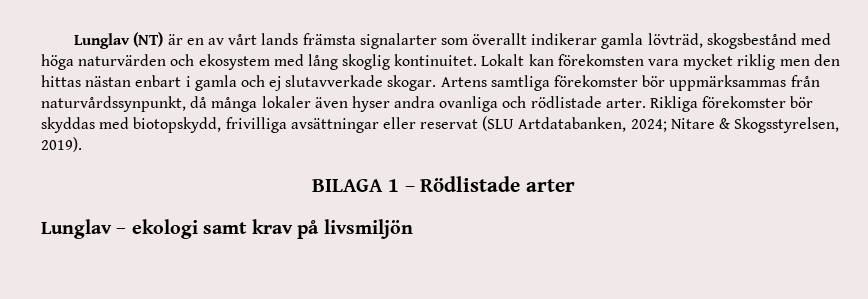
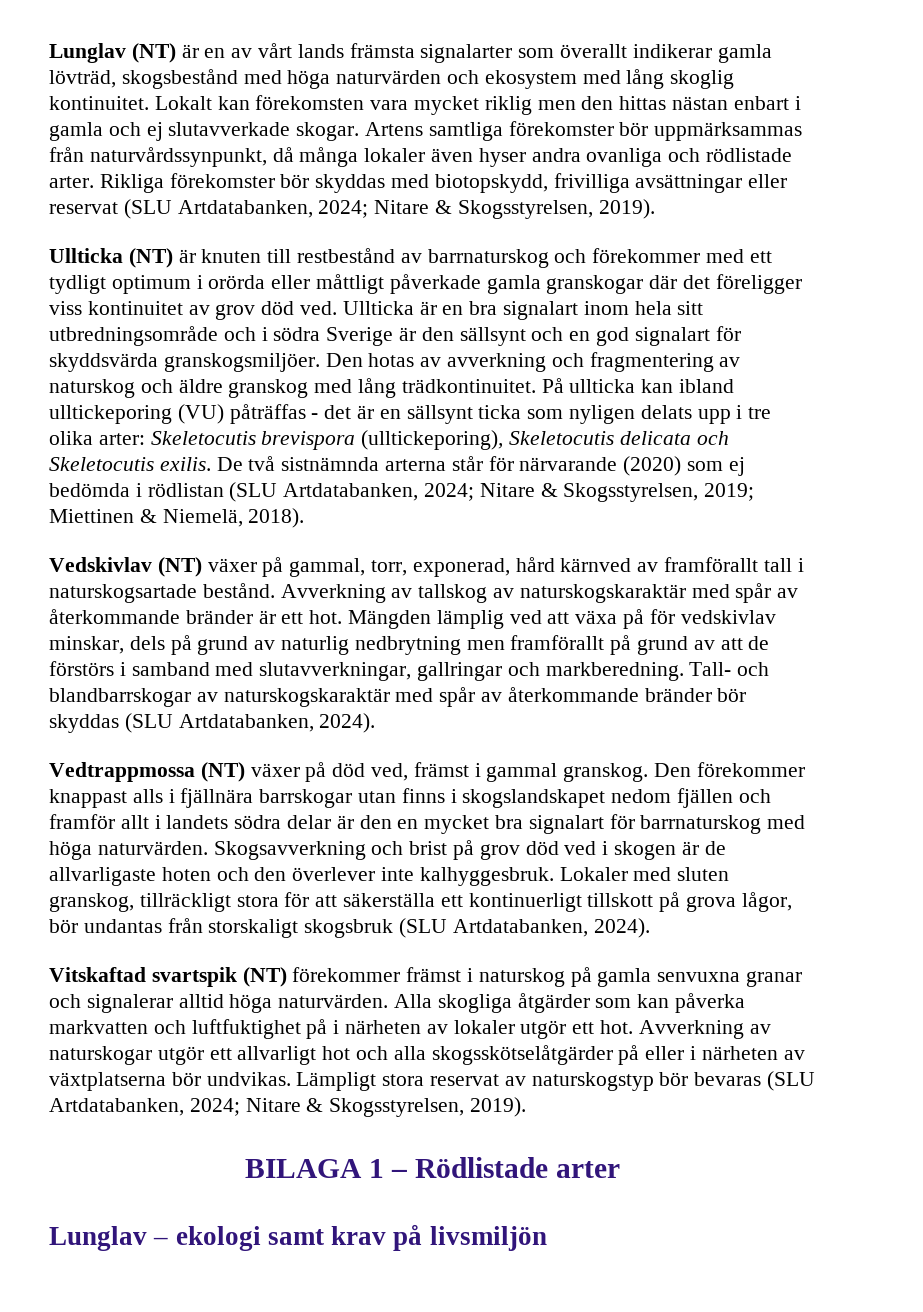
(82, 144) none -> [49,248,772,268] [49,274,802,294] [49,301,704,320] [49,326,741,346] [49,352,741,372] [49,378,735,398] [49,404,772,424] [49,430,729,450] [49,456,745,476] [49,482,755,502] [49,508,305,528] [49,557,804,577] [49,583,799,603] [49,609,776,629] [49,635,770,655] [49,661,770,681] [49,687,747,707] [49,713,376,733] [49,762,805,782] [49,788,771,808] [49,814,806,834] [49,840,726,860] [49,867,730,886] [49,892,792,912] [49,918,650,938] [49,967,803,987] [49,993,746,1013] [49,1019,771,1039] [49,1045,805,1065] [49,1071,816,1091] [49,1097,527,1117] // Ullticka (NT) är knuten till restbestånd av barrnaturskog och förekommer med ett tydligt optimum i orörda eller måttligt påverkade gamla granskogar där det föreligger viss kontinuitet av grov död ved. Ullticka är en bra signalart inom hela sitt utbredningsområde och i södra Sverige är den sällsynt och en god signalart för skyddsvärda granskogsmiljöer. Den hotas av avverkning och fragmentering av naturskog och äldre granskog med lång trädkontinuitet. På ullticka kan ibland ulltickeporing (VU) påträffas - det är en sällsynt ticka som nyligen delats upp i tre olika arter: Skeletocutis brevispora (ulltickeporing), Skeletocutis delicata och Skeletocutis exilis. De två sistnämnda arterna står för närvarande (2020) som ej bedömda i rödlistan (SLU Artdatabanken, 2024; Nitare & Skogsstyrelsen, 2019; Miettinen & Niemelä, 2018). // Vedskivlav (NT) växer på gammal, torr, exponerad, hård kärnved av framförallt tall i naturskogsartade bestånd. Avverkning av tallskog av naturskogskaraktär med spår av återkommande bränder är ett hot. Mängden lämplig ved att växa på för vedskivlav minskar, dels på grund av naturlig nedbrytning men framförallt på grund av att de förstörs i samband med slutavverkningar, gallringar och markberedning. Tall- och blandbarrskogar av naturskogskaraktär med spår av återkommande bränder bör skyddas (SLU Artdatabanken, 2024). // Vedtrappmossa (NT) växer på död ved, främst i gammal granskog. Den förekommer knappast alls i fjällnära barrskogar utan finns i skogslandskapet nedom fjällen och framför allt i landets södra delar är den en mycket bra signalart för barrnaturskog med höga naturvärden. Skogsavverkning och brist på grov död ved i skogen är de allvarligaste hoten och den överlever inte kalhyggesbruk. Lokaler med sluten granskog, tillräckligt stora för att säkerställa ett kontinuerligt tillskott på grova lågor, bör undantas från storskaligt skogsbruk (SLU Artdatabanken, 2024). // Vitskaftad svartspik (NT) förekommer främst i naturskog på gamla senvuxna granar och signalerar alltid höga naturvärden. Alla skogliga åtgärder som kan påverka markvatten och luftfuktighet på i närheten av lokaler utgör ett hot. Avverkning av naturskogar utgör ett allvarligt hot och alla skogsskötselåtgärder på eller i närheten av växtplatserna bör undvikas. Lämpligt stora reservat av naturskogstyp bör bevaras (SLU Artdatabanken, 2024; Nitare & Skogsstyrelsen, 2019).

